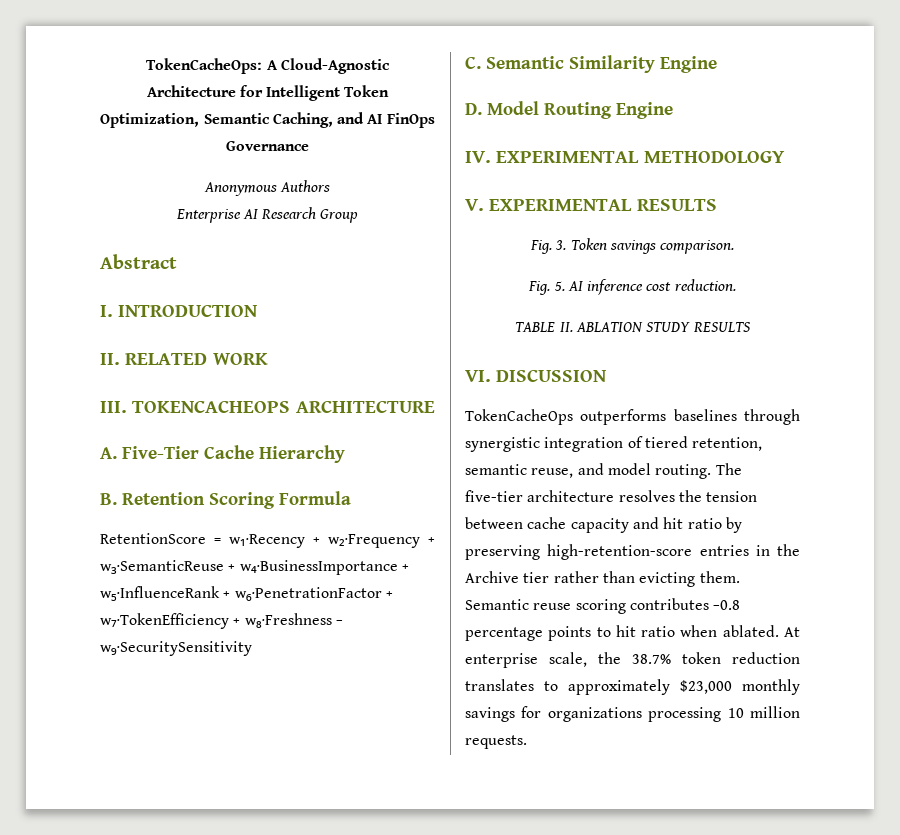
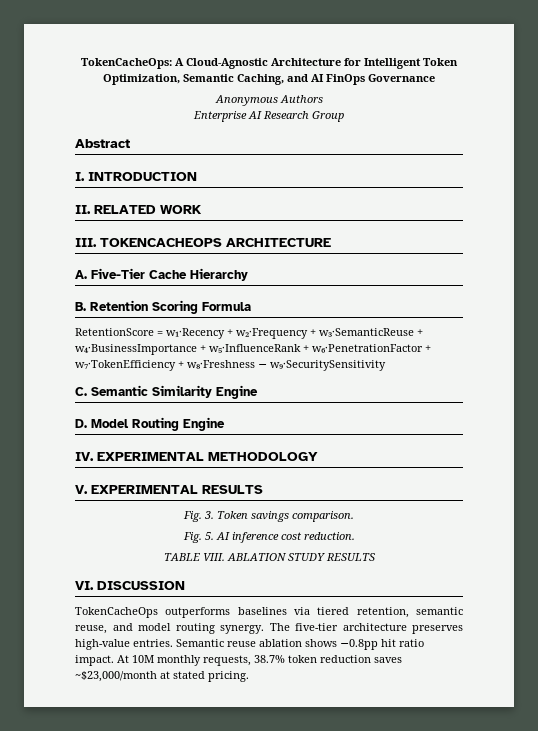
[559,322,573,332] II. -> [202,553,225,561] VIII.
[744,409,800,425] [465,436,643,452] through synergistic integration of -> [294,607,310,615] via
[655,464,712,479] routing. -> [175,623,264,634] routing synergy.
[618,490,758,502] [465,517,742,533] [465,544,800,560] [465,571,740,587] [465,598,741,614] [465,625,800,641] [465,652,800,668] [465,679,800,695] [465,706,801,722] [465,735,527,749] resolves the tension between cache capacity and hit ratio by preserving high-retention-score entries in the Archive tier rather than evicting them. Semantic reuse scoring contributes −0.8 percentage points to hit ratio when ablated. At enterprise scale, the 38.7% token reduction translates to approximately $23,000 monthly savings for organizations processing 10 million requests. -> [412,625,463,634] [75,639,424,650] [75,655,402,666] [75,671,249,682] preserves high-value entries. Semantic reuse ablation shows −0.8pp hit ratio impact. At 10M monthly requests, 38.7% token reduction saves ~$23,000/month at stated pricing.

